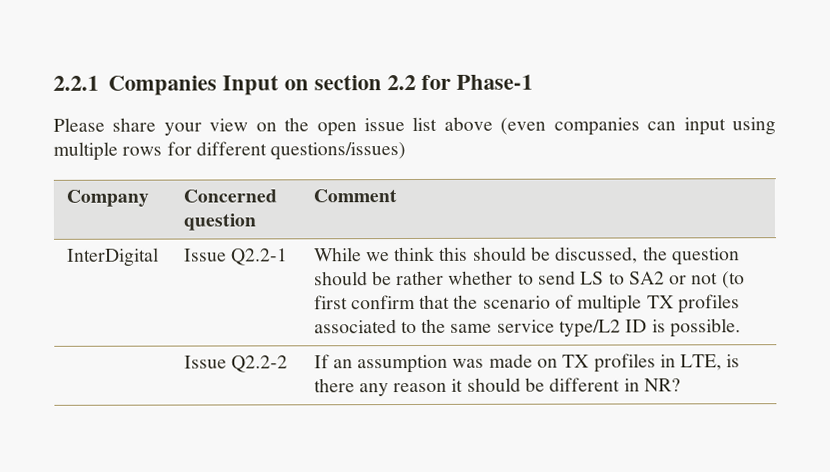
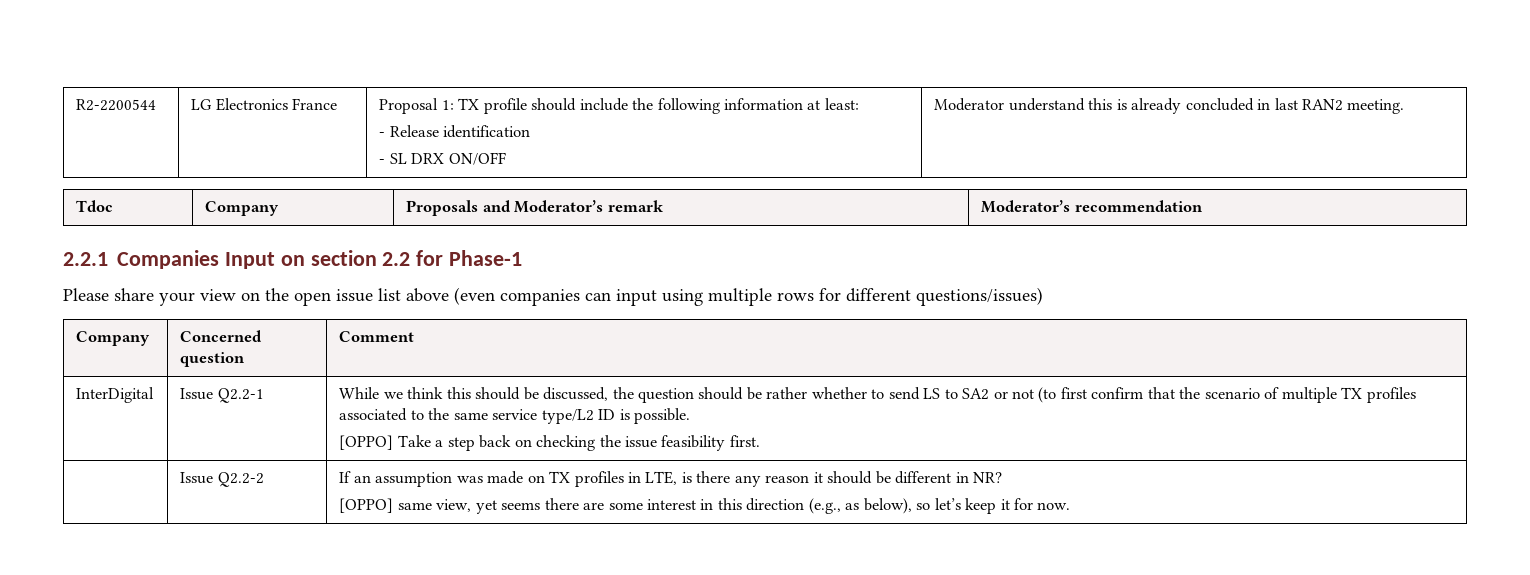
(53, 83) none -> [76,99,157,111] [191,98,338,111] [379,98,859,114] [379,125,531,138] [379,152,506,165] [934,98,1405,114] [76,200,114,212] [205,201,280,216] [406,200,663,216] [981,200,1203,213] R2-2200544 | LG Electronics France | Proposal 1: TX profile should include the following information at least: // - Release identification // - SL DRX ON/OFF | Moderator understand this is already concluded in last RAN2 meeting. // Tdoc | Company | Proposals and Moderator’s remark | Moderator’s recommendation //
(741, 328) none -> [339,435,760,451] // [OPPO] Take a step back on checking the issue feasibility first.
(681, 385) none -> [339,498,1071,514] // [OPPO] same view, yet seems there are some interest in this direction (e.g., as below), so let’s keep it for now.

